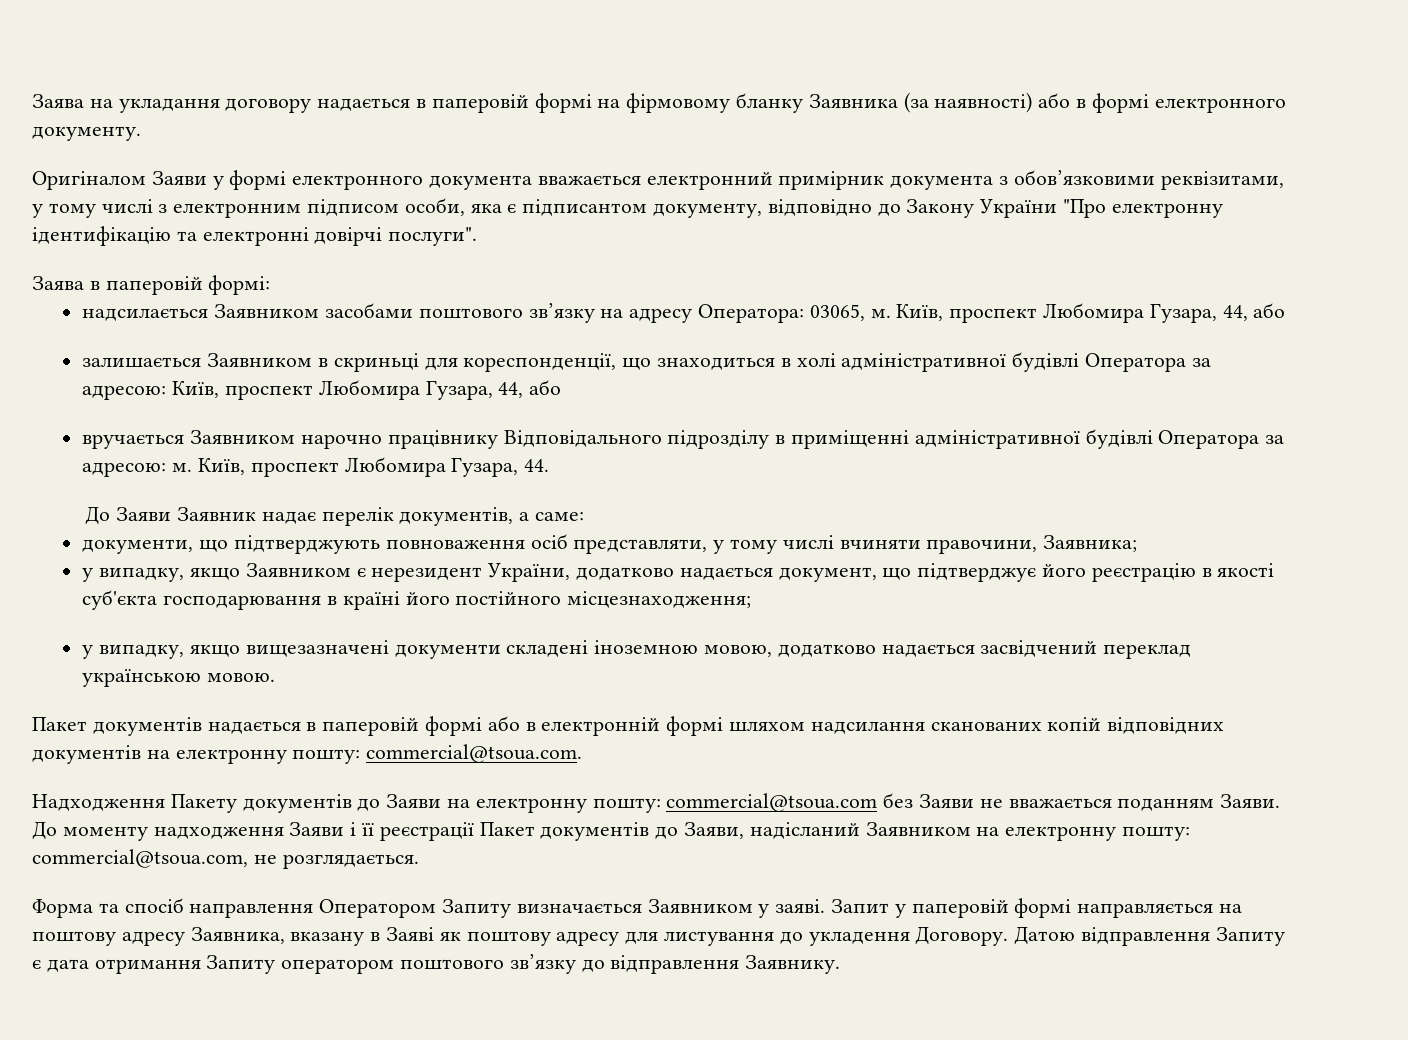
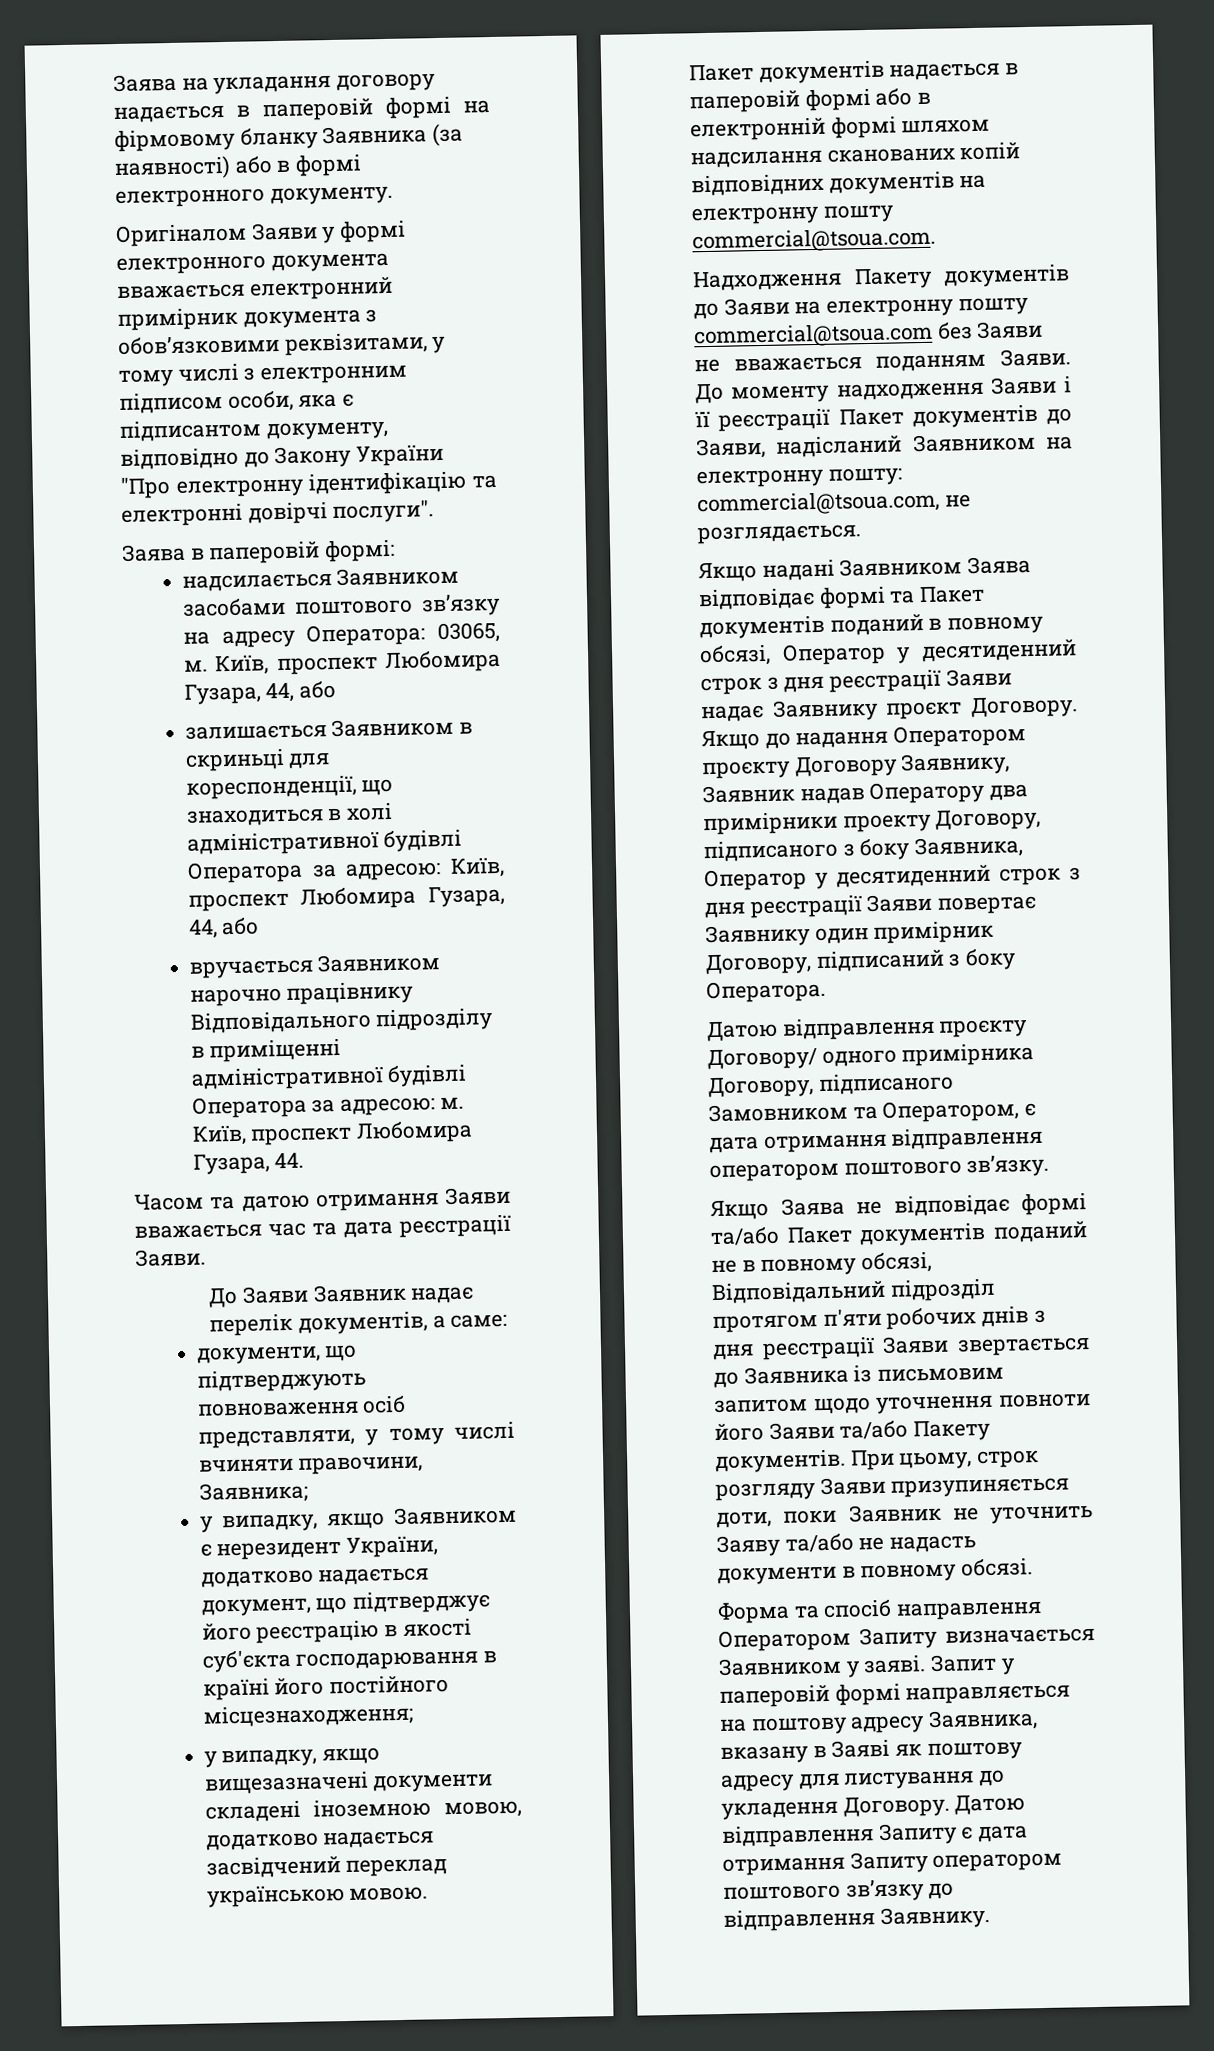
(550, 465) none -> [134,1186,511,1212] [134,1214,511,1239] [135,1248,206,1267] // Часом та датою отримання Заяви вважається час та дата реєстрації Заяви.
[292,749,361,764] пошту: -> [822,204,895,223] пошту
[592,798,661,813] пошту: -> [957,297,1029,316] пошту
(419, 861) none -> [698,555,1032,583] [698,585,986,611] [699,614,1045,640] [699,639,1077,667] [700,668,1012,696] [701,696,1078,723] [701,724,1027,751] [702,752,1011,780] [702,780,1029,805] [703,808,1042,836] [703,836,1024,863] [704,864,1081,892] [704,893,1037,919] [705,920,995,948] [705,948,1018,976] [706,979,826,1004] [706,1016,1029,1042] [707,1043,1035,1071] [708,1072,954,1099] [708,1099,1037,1123] [709,1126,1044,1154] [709,1154,1050,1183] [710,1193,1087,1221] [710,1221,1088,1247] [711,1251,933,1277] [711,1278,996,1305] [712,1306,1046,1334] [712,1335,1090,1361] [713,1365,1005,1389] [714,1393,1091,1415] [714,1419,992,1442] [714,1449,1040,1474] [715,1476,1070,1502] [716,1503,1093,1529] [716,1533,977,1558] [717,1558,1034,1586] // Якщо надані Заявником Заява відповідає формі та Пакет документів поданий в повному обсязі, Оператор у десятиденний строк з дня реєстрації Заяви надає Заявнику проєкт Договору. Якщо до надання Оператором проєкту Договору Заявнику, Заявник надав Оператору два примірники проекту Договору, підписаного з боку Заявника, Оператор у десятиденний строк з дня реєстрації Заяви повертає Заявнику один примірник Договору, підписаний з боку Оператора. // Датою відправлення проєкту Договору/ одного примірника Договору, підписаного Замовником та Оператором, є дата отримання відправлення оператором поштового зв’язку. // Якщо Заява не відповідає формі та/або Пакет документів поданий не в повному обсязі, Відповідальний підрозділ протягом п'яти робочих днів з дня реєстрації Заяви звертається до Заявника із письмовим запитом щодо уточнення повноти його Заяви та/або Пакету документів. При цьому, строк розгляду Заяви призупиняється доти, поки Заявник не уточнить Заяву та/або не надасть документи в повному обсязі.

